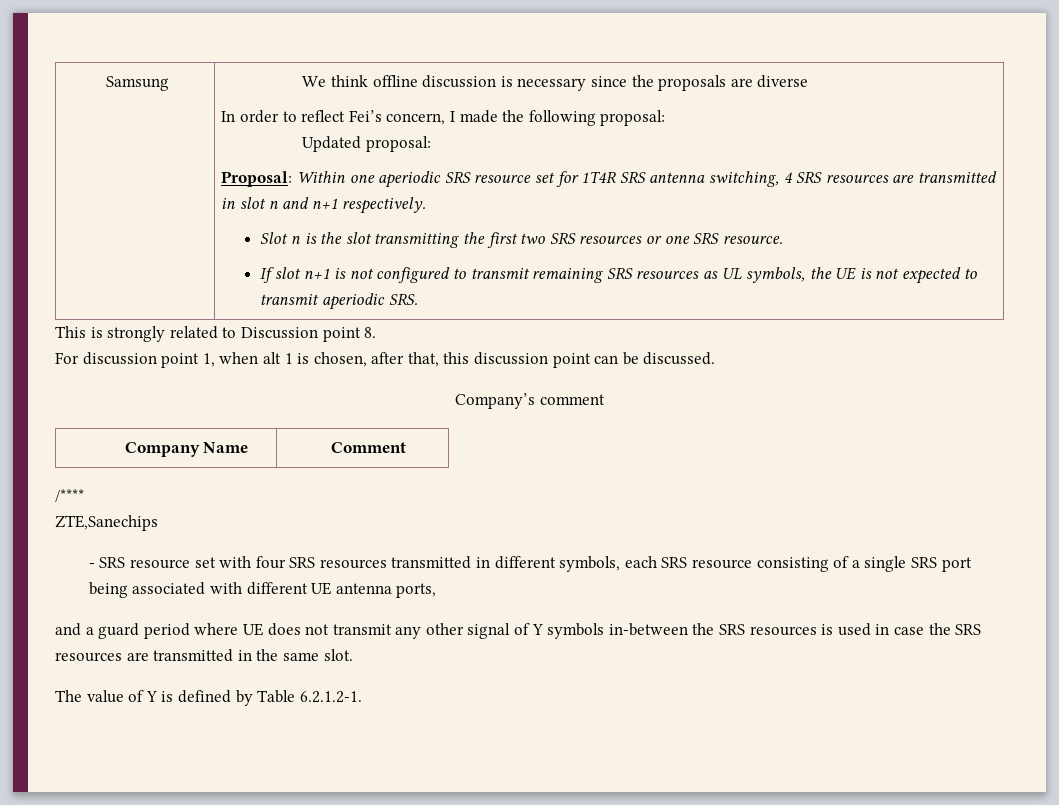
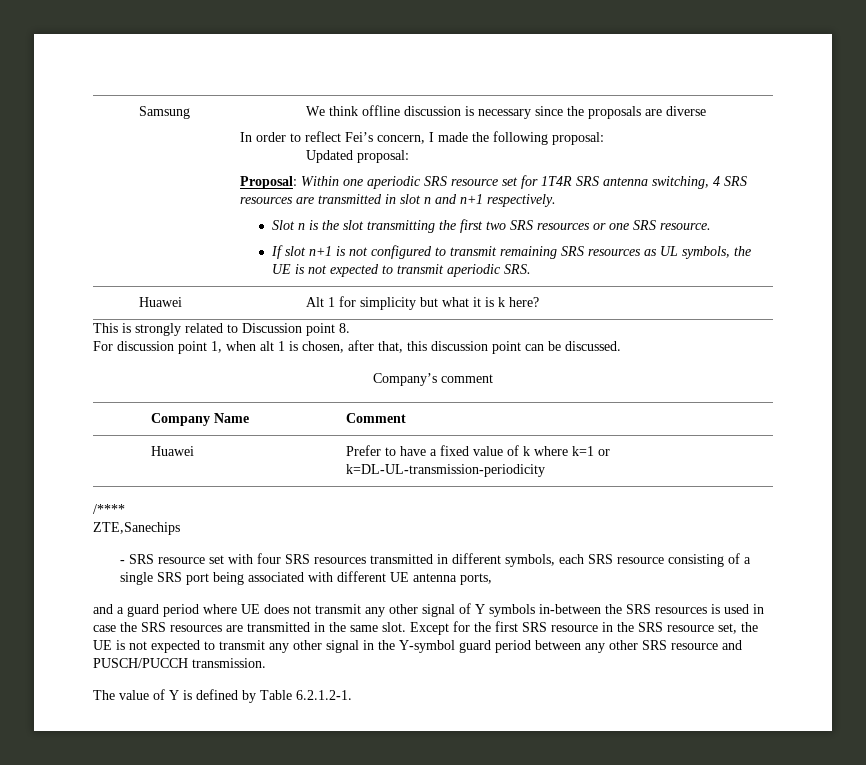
(418, 299) none -> [138,297,182,307] [305,296,539,310] // Huawei | Alt 1 for simplicity but what it is k here?
(406, 447) none -> [150,446,194,456] [345,445,610,456] [345,464,545,477] // Huawei | Prefer to have a fixed value of k where k=1 or k=DL-UL-transmission-periodicity
(353, 655) none -> [410,621,758,635] [93,640,742,653] [93,658,266,668] Except for the first SRS resource in the SRS resource set, the UE is not expected to transmit any other signal in the Y-symbol guard period between any other SRS resource and PUSCH/PUCCH transmission.

